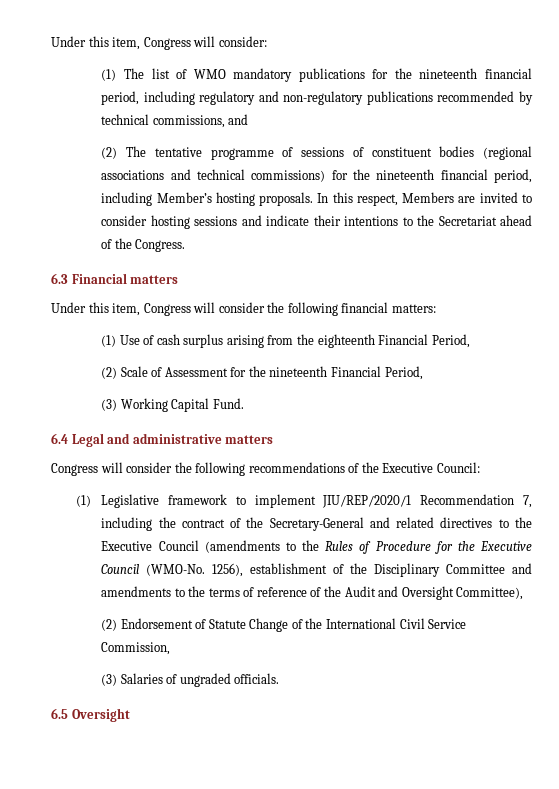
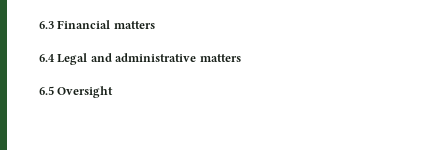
[51,36,267,50] [101,68,532,82] [101,91,533,105] [101,114,249,128] [101,146,532,160] [101,169,532,183] [101,192,533,206] [101,215,532,229] [101,238,186,252] [51,273,179,284] [51,302,436,316] [101,334,470,348] [101,366,423,380] [101,398,244,412] Under this item, Congress will consider: // (1) The list of WMO mandatory publications for the nineteenth financial period, including regulatory and non-regulatory publications recommended by technical commissions, and // (2) The tentative programme of sessions of constituent bodies (regional associations and technical commissions) for the nineteenth financial period, including Member’s hosting proposals. In this respect, Members are invited to consider hosting sessions and indicate their intentions to the Secretariat ahead of the Congress. // 6.3 Financial matters // Under this item, Congress will consider the following financial matters: // (1) Use of cash surplus arising from the eighteenth Financial Period, // (2) Scale of Assessment for the nineteenth Financial Period, // (3) Working Capital Fund. -> [39,20,155,29] 6.3 Financial matters
[51,462,480,476] [76,494,532,508] [101,517,532,531] [101,540,532,554] [101,563,532,577] [101,586,524,600] [101,618,467,632] [101,642,171,655] [101,673,280,687] // Congress will consider the following recommendations of the Executive Council: // (1) Legislative framework to implement JIU/REP/2020/1 Recommendation 7, including the contract of the Secretary-General and related directives to the Executive Council (amendments to the Rules of Procedure for the Executive Council (WMO-No. 1256), establishment of the Disciplinary Committee and amendments to the terms of reference of the Audit and Oversight Committee), // (2) Endorsement of Statute Change of the International Civil Service Commission, // (3) Salaries of ungraded officials. -> (241, 58) none

